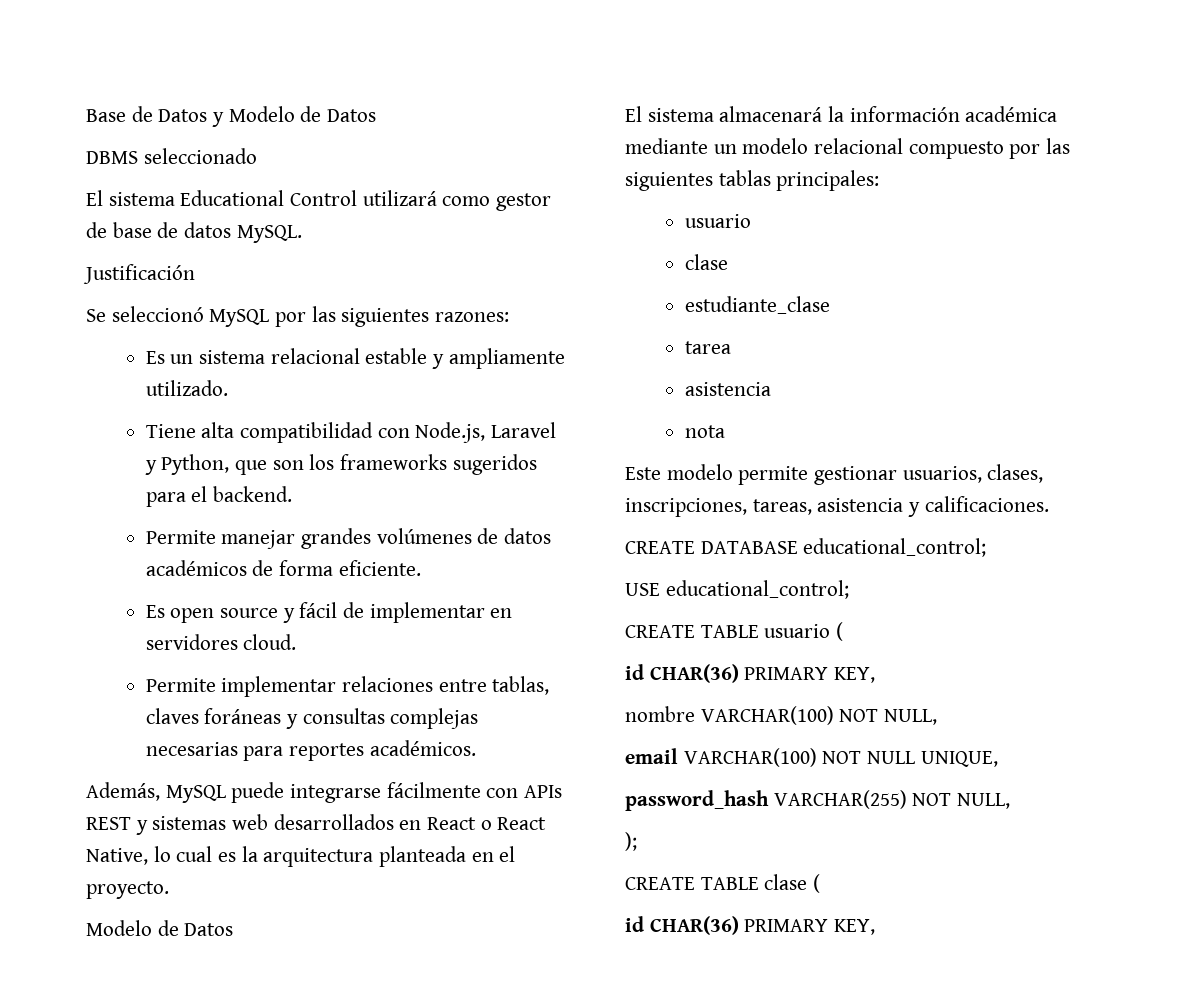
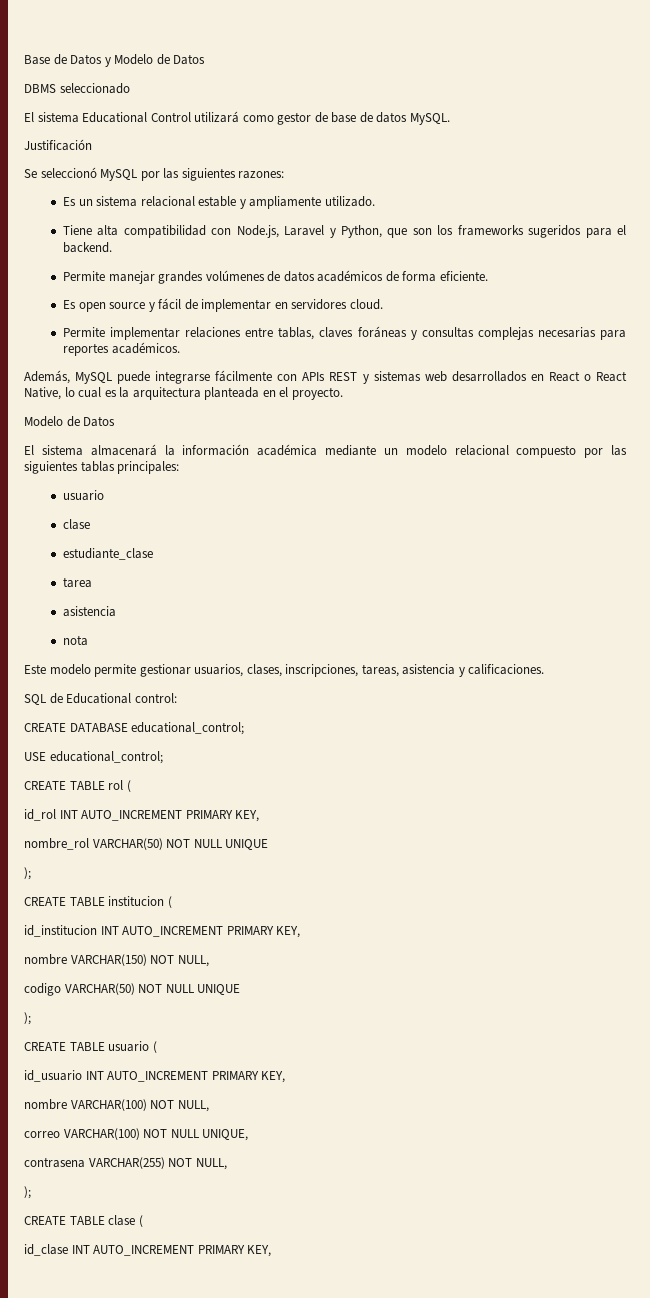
(1049, 504) none -> [24,693,177,705] // SQL de Educational control:
(849, 589) none -> [24,780,131,792] [24,809,260,822] [24,838,269,850] [24,867,31,880] [24,896,172,908] [24,925,301,938] [24,954,209,967] [24,983,241,996] [24,1012,31,1025] // CREATE TABLE rol ( // id_rol INT AUTO_INCREMENT PRIMARY KEY, // nombre_rol VARCHAR(50) NOT NULL UNIQUE // ); // CREATE TABLE institucion ( // id_institucion INT AUTO_INCREMENT PRIMARY KEY, // nombre VARCHAR(150) NOT NULL, // codigo VARCHAR(50) NOT NULL UNIQUE // );
[625,664,739,683] id CHAR(36) -> [24,1070,209,1082] id_usuario INT AUTO_INCREMENT
[625,748,678,764] email -> [24,1131,60,1138] correo
[625,790,769,811] password_hash -> [24,1157,85,1168] contrasena
[625,916,739,935] id CHAR(36) -> [24,1244,195,1256] id_clase INT AUTO_INCREMENT

